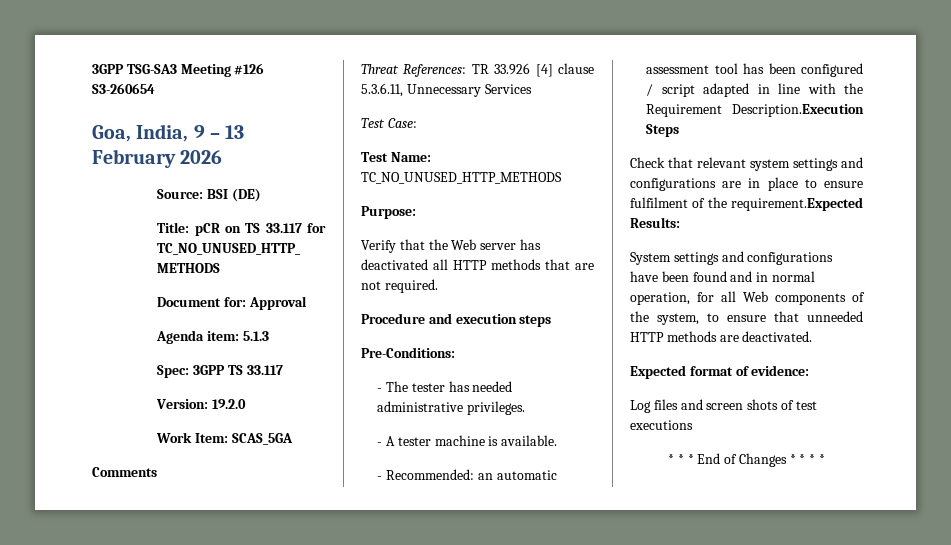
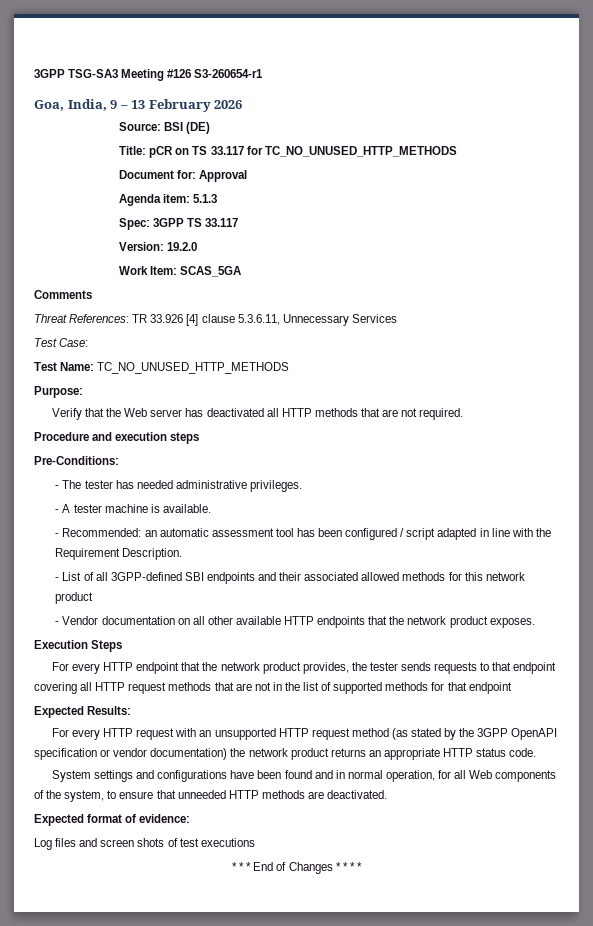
[92,83,155,94] S3-260654 -> [194,69,264,78] S3-260654-r1
[732,104,864,117] [646,124,680,137] [630,157,863,171] [630,177,863,191] [630,197,863,211] [630,217,680,228] Description.Execution Steps // Check that relevant system settings and configurations are in place to ensure fulfilment of the requirement.Expected Results: -> [122,548,183,560] [55,572,525,584] [55,592,94,604] [55,616,535,628] [34,640,123,652] [51,662,557,674] [34,682,512,694] [34,706,132,718] [51,728,558,740] [34,748,537,760] Description. // - List of all 3GPP-defined SBI endpoints and their associated allowed methods for this network product // - Vendor documentation on all other available HTTP endpoints that the network product exposes. // Execution Steps // For every HTTP endpoint that the network product provides, the tester sends requests to that endpoint covering all HTTP request methods that are not in the list of supported methods for that endpoint // Expected Results: // For every HTTP request with an unsupported HTTP request method (as stated by the 3GPP OpenAPI specification or vendor documentation) the network product returns an appropriate HTTP status code.

